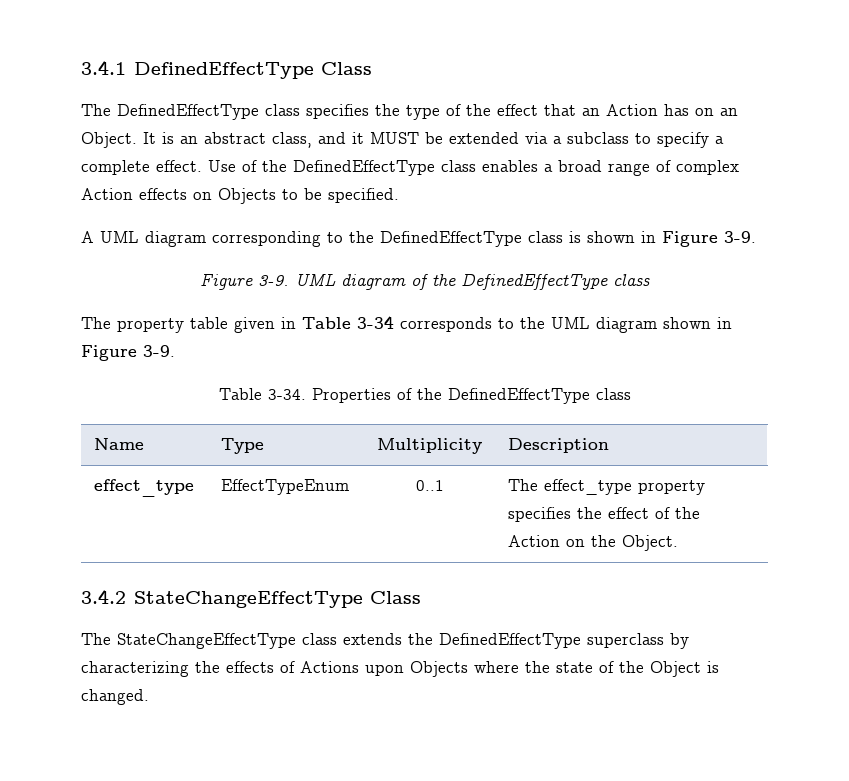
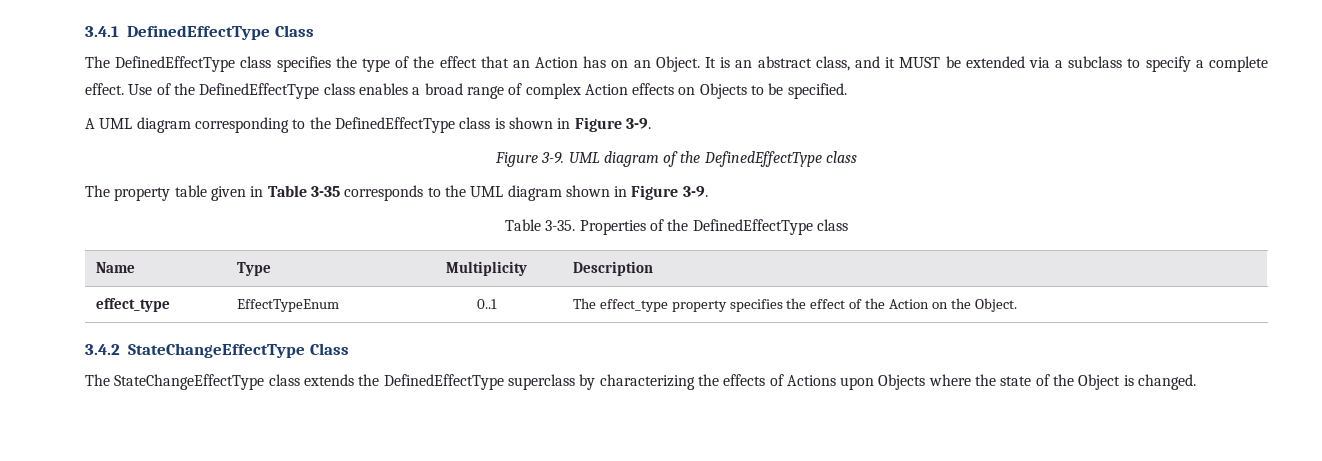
[357,316,394,329] 3-34 -> [310,186,340,197] 3-35
[267,389,306,400] 3-34. -> [545,220,576,231] 3-35.

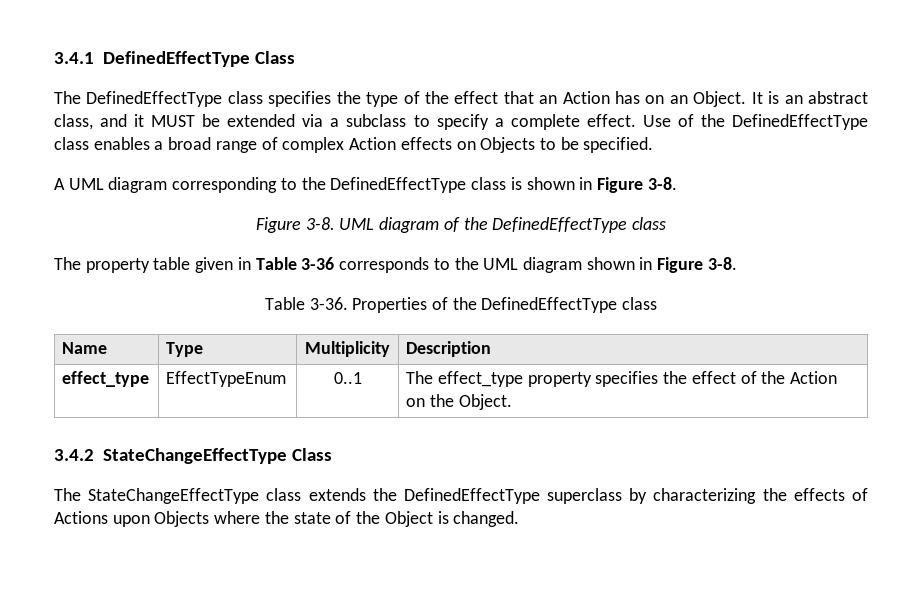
[625,118,651,129] [494,152,565,167] 3-9. // Figure 3-9. -> [647,177,677,190] [255,217,335,233] 3-8. // Figure 3-8.
[310,186,340,197] 3-35 -> [301,257,335,270] 3-36
[682,186,708,197] [505,219,576,231] 3-9. // Table 3-35. -> [707,257,737,270] [264,297,348,310] 3-8. // Table 3-36.

